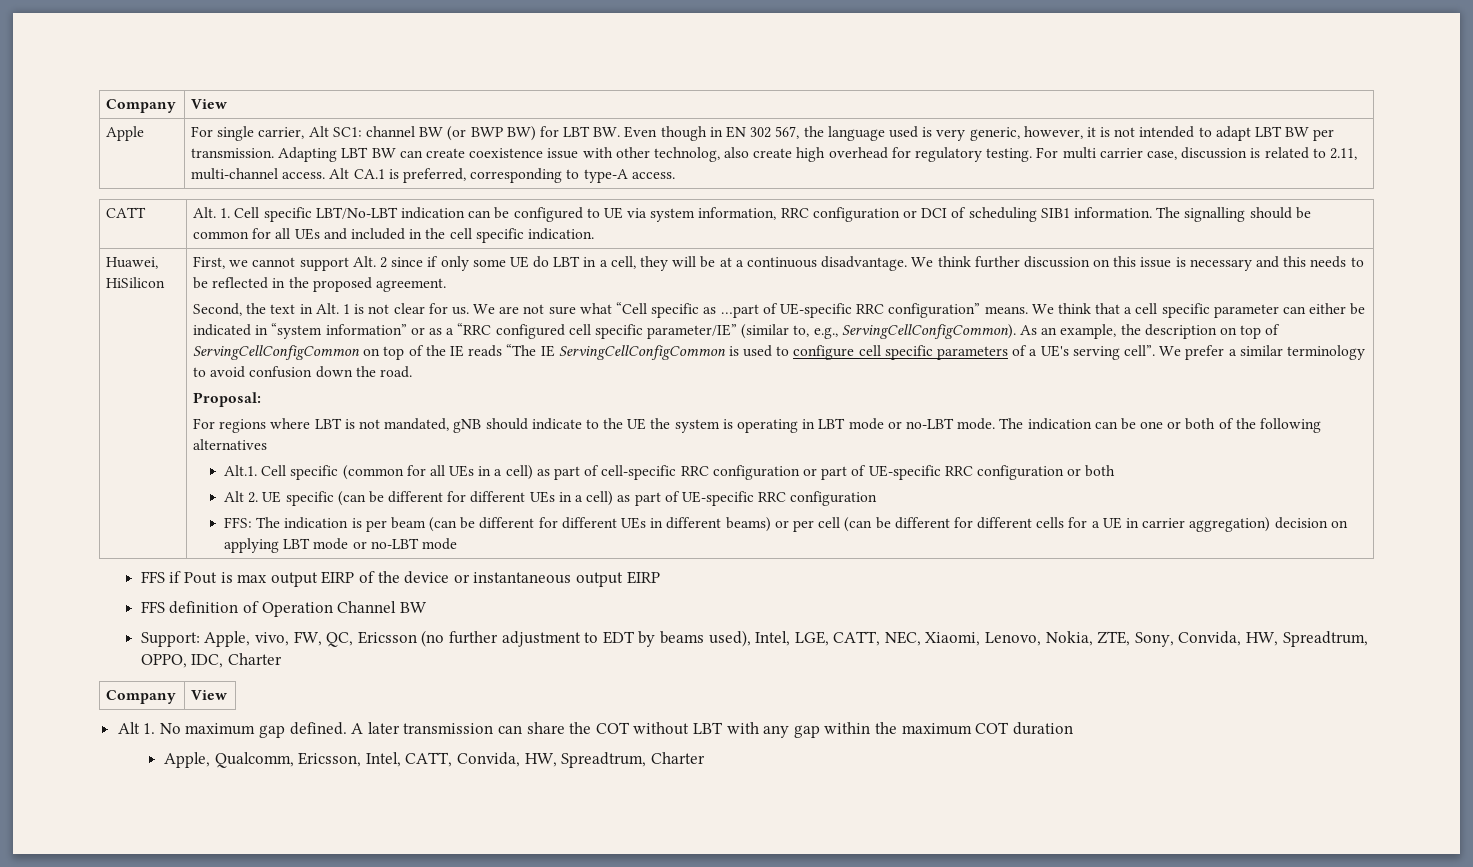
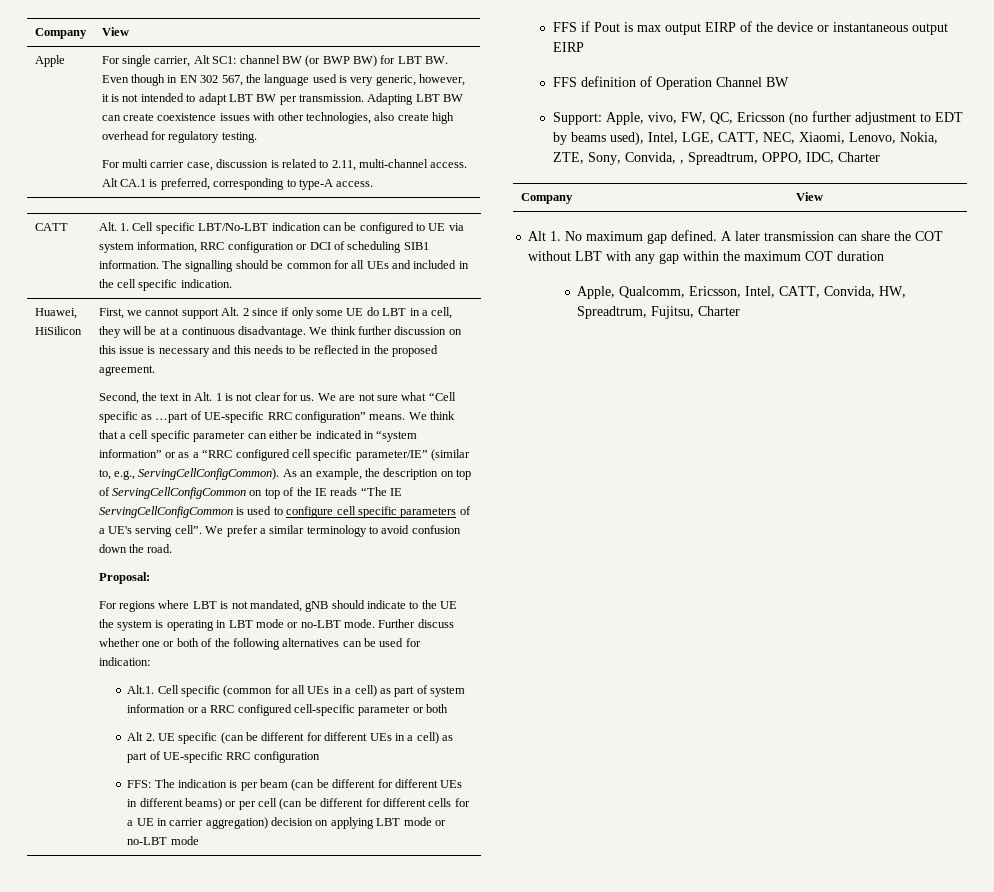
[547,148,579,159] issue -> [219,113,250,121] issues
[653,147,720,162] technolog, -> [305,112,371,124] technologies,
(1033, 155) none -> (257, 137) //
[999,418,1136,430] The indication can be -> [378,619,454,628] [98,638,140,647] Further discuss whether
(268, 444) none -> [342,638,421,647] [98,657,150,666] can be used for indication:
[601,465,1064,480] cell-specific RRC configuration or part of UE-specific RRC configuration -> [430,686,466,697] [127,704,411,716] system information or a RRC configured cell-specific parameter
[1245,632,1278,646] HW, -> [679,160,684,164] ,
(647, 760) none -> [651,306,695,319] Fujitsu,

